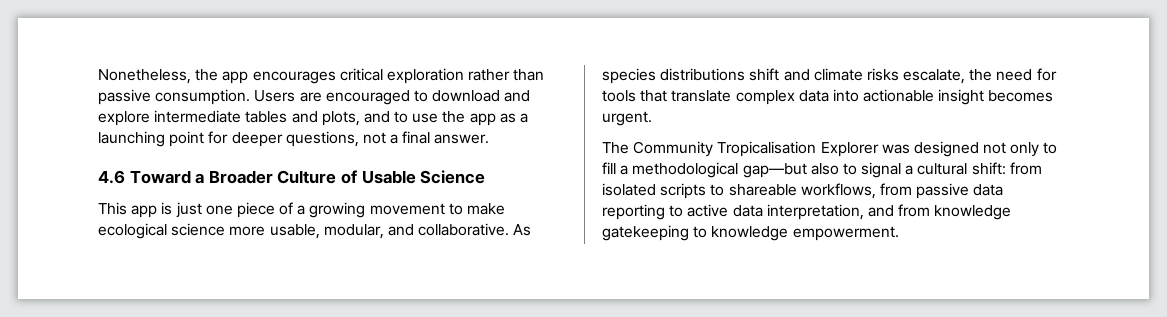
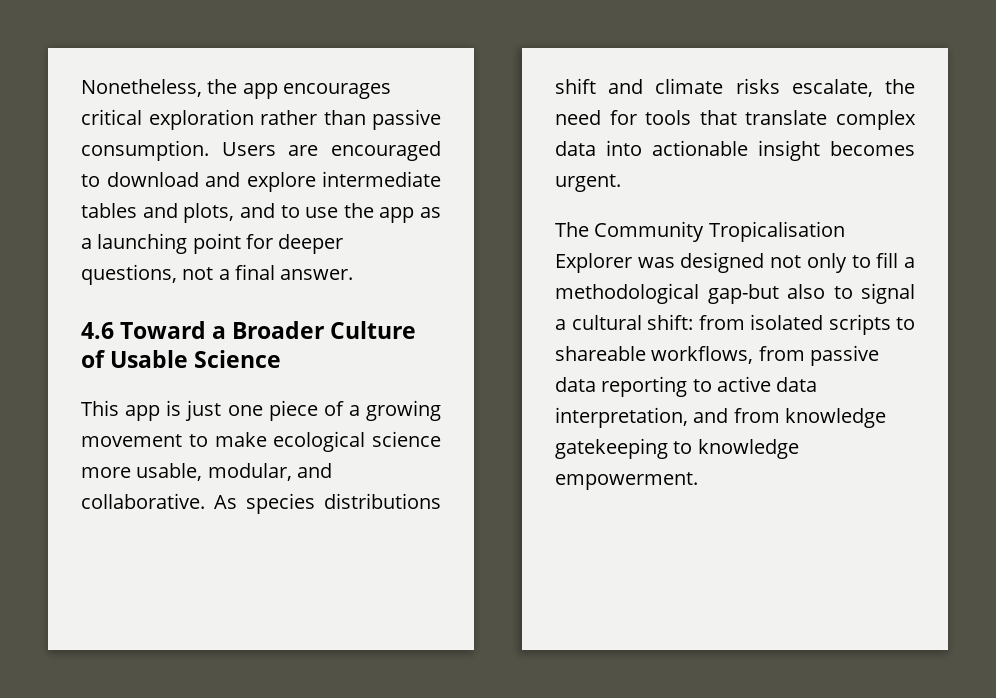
[742,163,807,178] gap—but -> [707,284,779,304] gap-but

